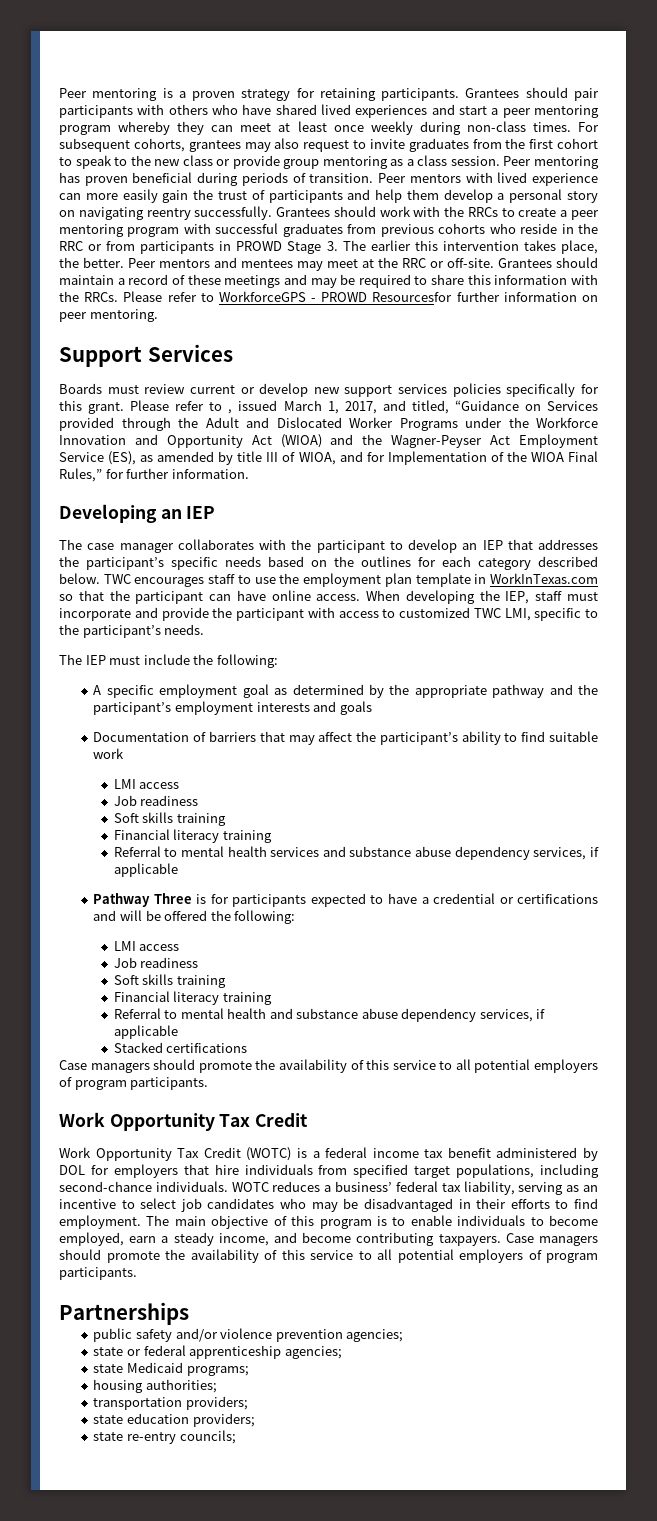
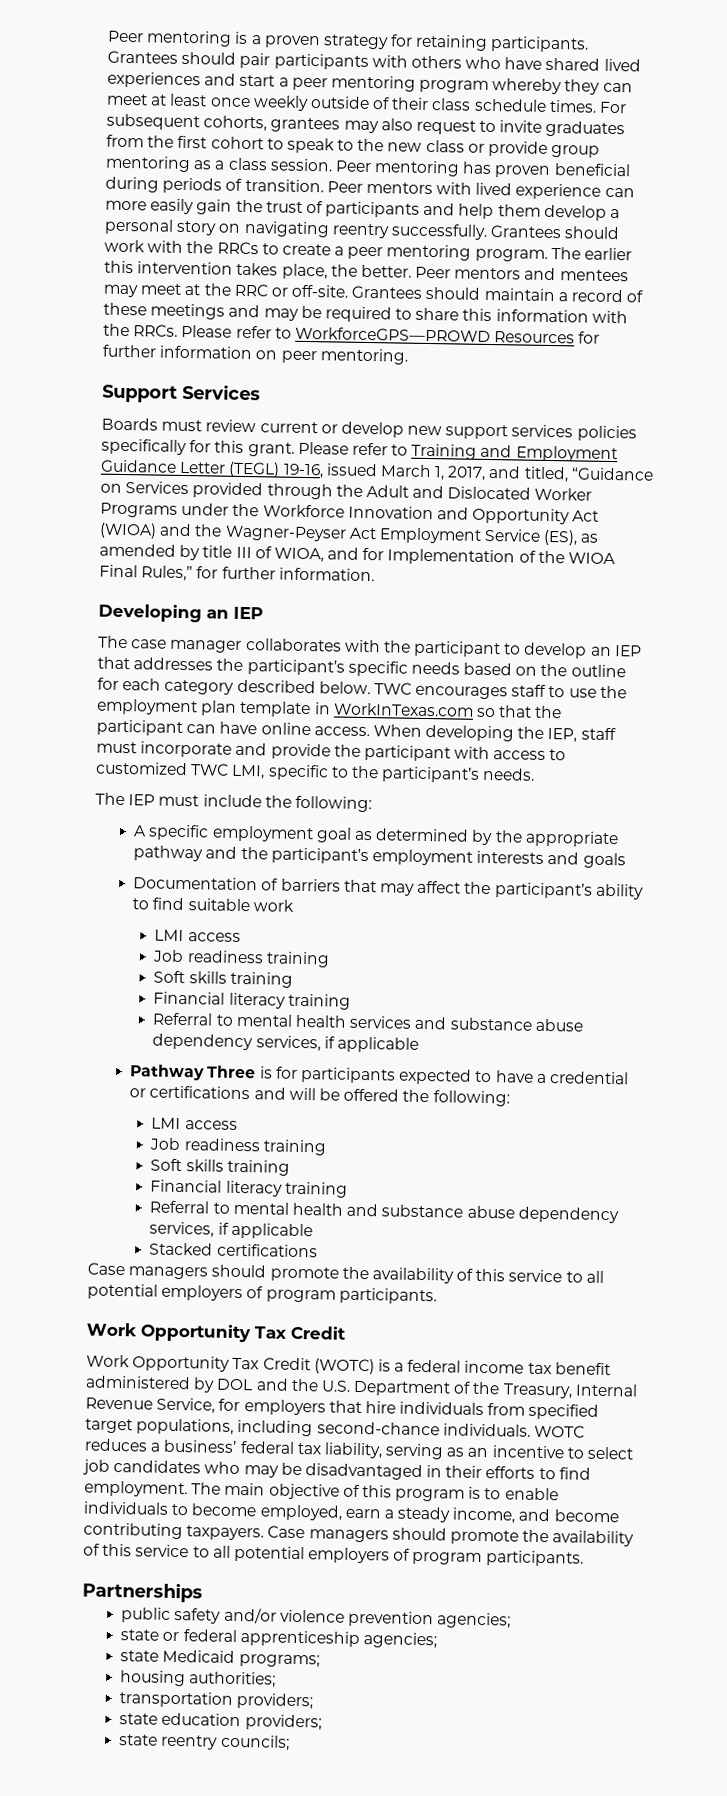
[419,121,526,135] during non-class -> [309,96,547,112] outside of their class schedule
[127,223,598,237] [59,241,338,254] program with successful graduates from previous cohorts who reside in the RRC or from participants in PROWD Stage 3. -> [474,248,548,262] program.
[218,291,453,302] WorkforceGPS - PROWD Resourcesfor -> [294,326,601,344] WorkforceGPS—PROWD Resources for
[228,409,233,414] , -> [411,443,618,463] [100,459,324,479] Training and Employment Guidance Letter (TEGL) 19-16,
[361,556,411,567] outlines -> [570,664,626,678] outline
(199, 800) none -> [265,951,330,968] training
(199, 962) none -> [262,1139,327,1156] training
(85, 1170) none -> [255,1378,638,1399] [85,1397,216,1414] and the U.S. Department of the Treasury, Internal Revenue Service,
[126,1432,176,1444] re-entry -> [161,1734,219,1750] reentry

